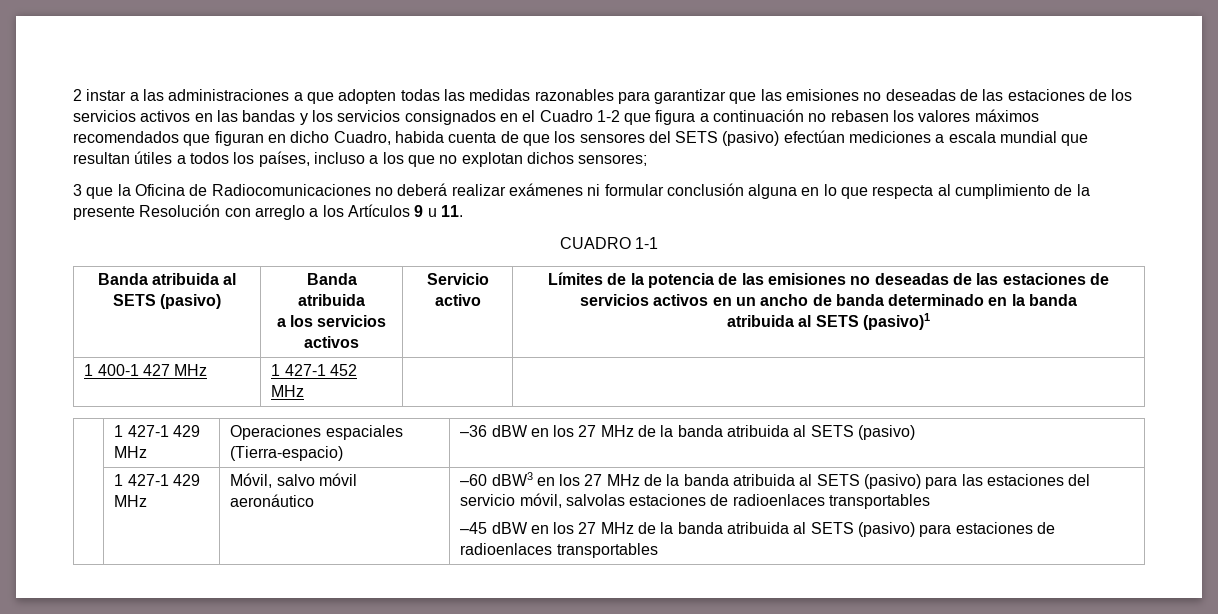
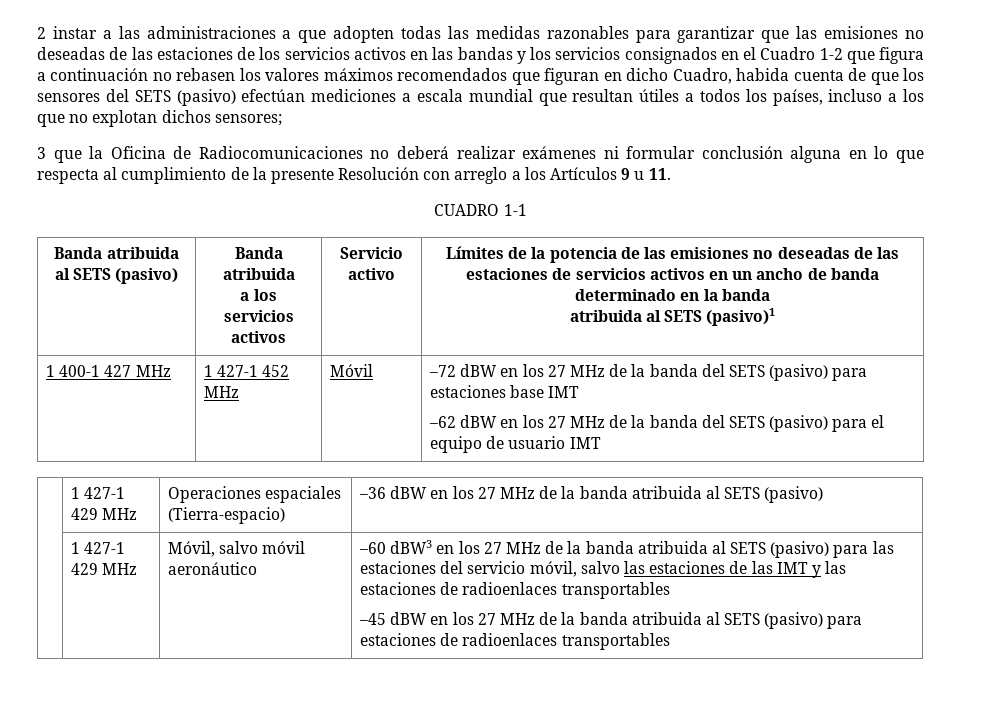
(305, 391) | -> [330,364,374,377] [429,364,868,381] [430,385,580,398] [429,415,885,432] [430,436,601,453] Móvil | –72 dBW en los 27 MHz de la banda del SETS (pasivo) para estaciones base IMT // –62 dBW en los 27 MHz de la banda del SETS (pasivo) para el equipo de usuario IMT
[565,494,625,506] salvolas -> [580,561,847,578] salvo las estaciones de las IMT y las

